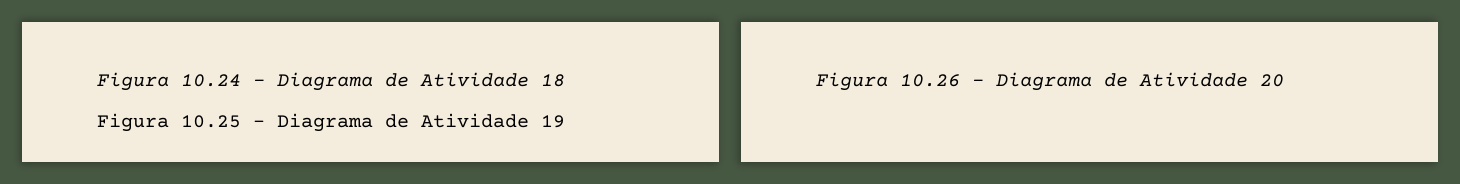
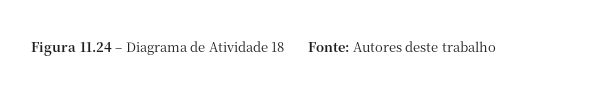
[97,72,241,91] Figura 10.24 -> [31,42,112,56] Figura 11.24
[97,113,565,132] [816,72,1284,91] Figura 10.25 – Diagrama de Atividade 19 // Figura 10.26 – Diagrama de Atividade 20 -> [308,41,496,52] Fonte: Autores deste trabalho

